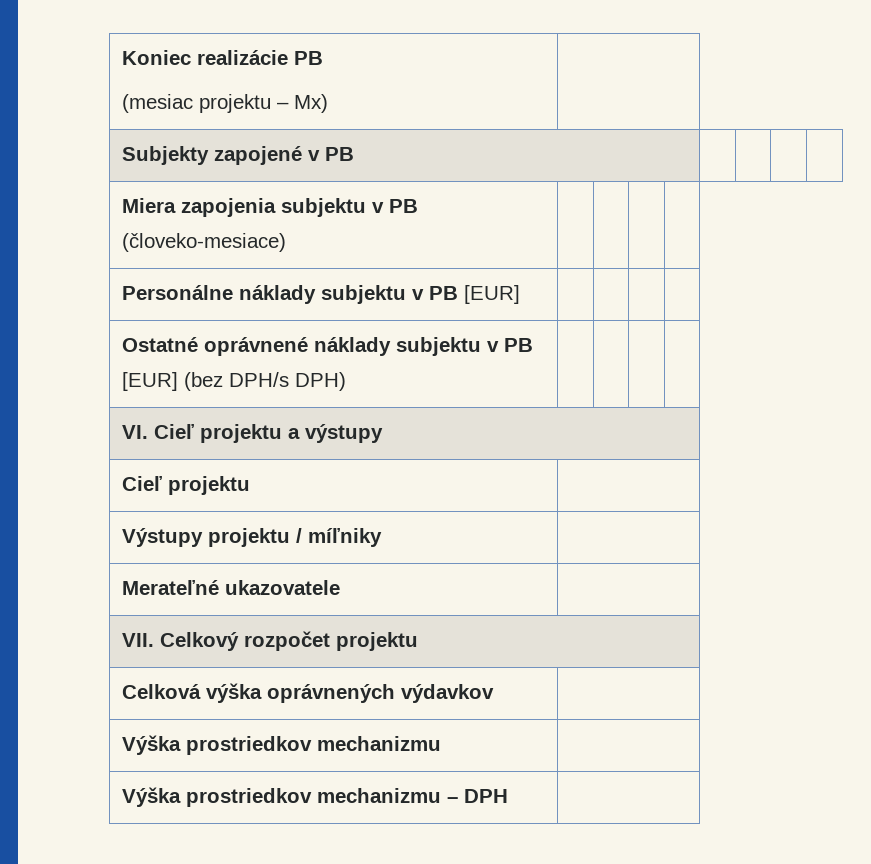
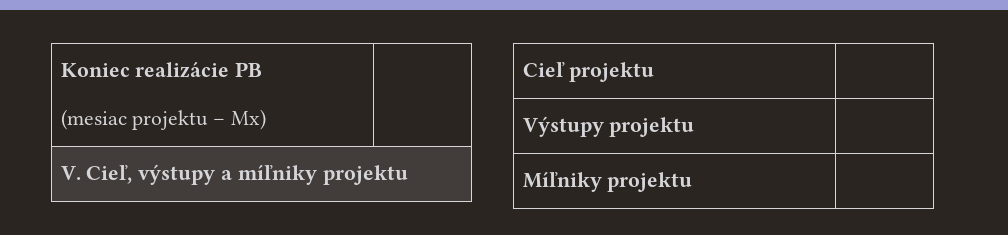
[121,146,354,165] [121,198,418,217] [121,233,286,252] [121,285,520,304] [121,337,533,356] [121,372,346,391] [121,424,383,443] Subjekty zapojené v PB | | | | // Miera zapojenia subjektu v PB (človeko-mesiace) | | | | // Personálne náklady subjektu v PB [EUR] | | | | // Ostatné oprávnené náklady subjektu v PB [EUR] (bez DPH/s DPH) | | | | // VI. Cieľ projektu a výstupy -> [60,164,408,185] V. Cieľ, výstupy a míľniky projektu
[295,528,382,547] [121,580,340,595] [121,631,418,651] [121,683,494,703] [121,735,441,755] [121,787,508,807] / míľniky | // Merateľné ukazovatele | // VII. Celkový rozpočet projektu // Celková výška oprávnených výdavkov | // Výška prostriedkov mechanizmu | // Výška prostriedkov mechanizmu – DPH -> [522,172,693,192] | // Míľniky projektu

